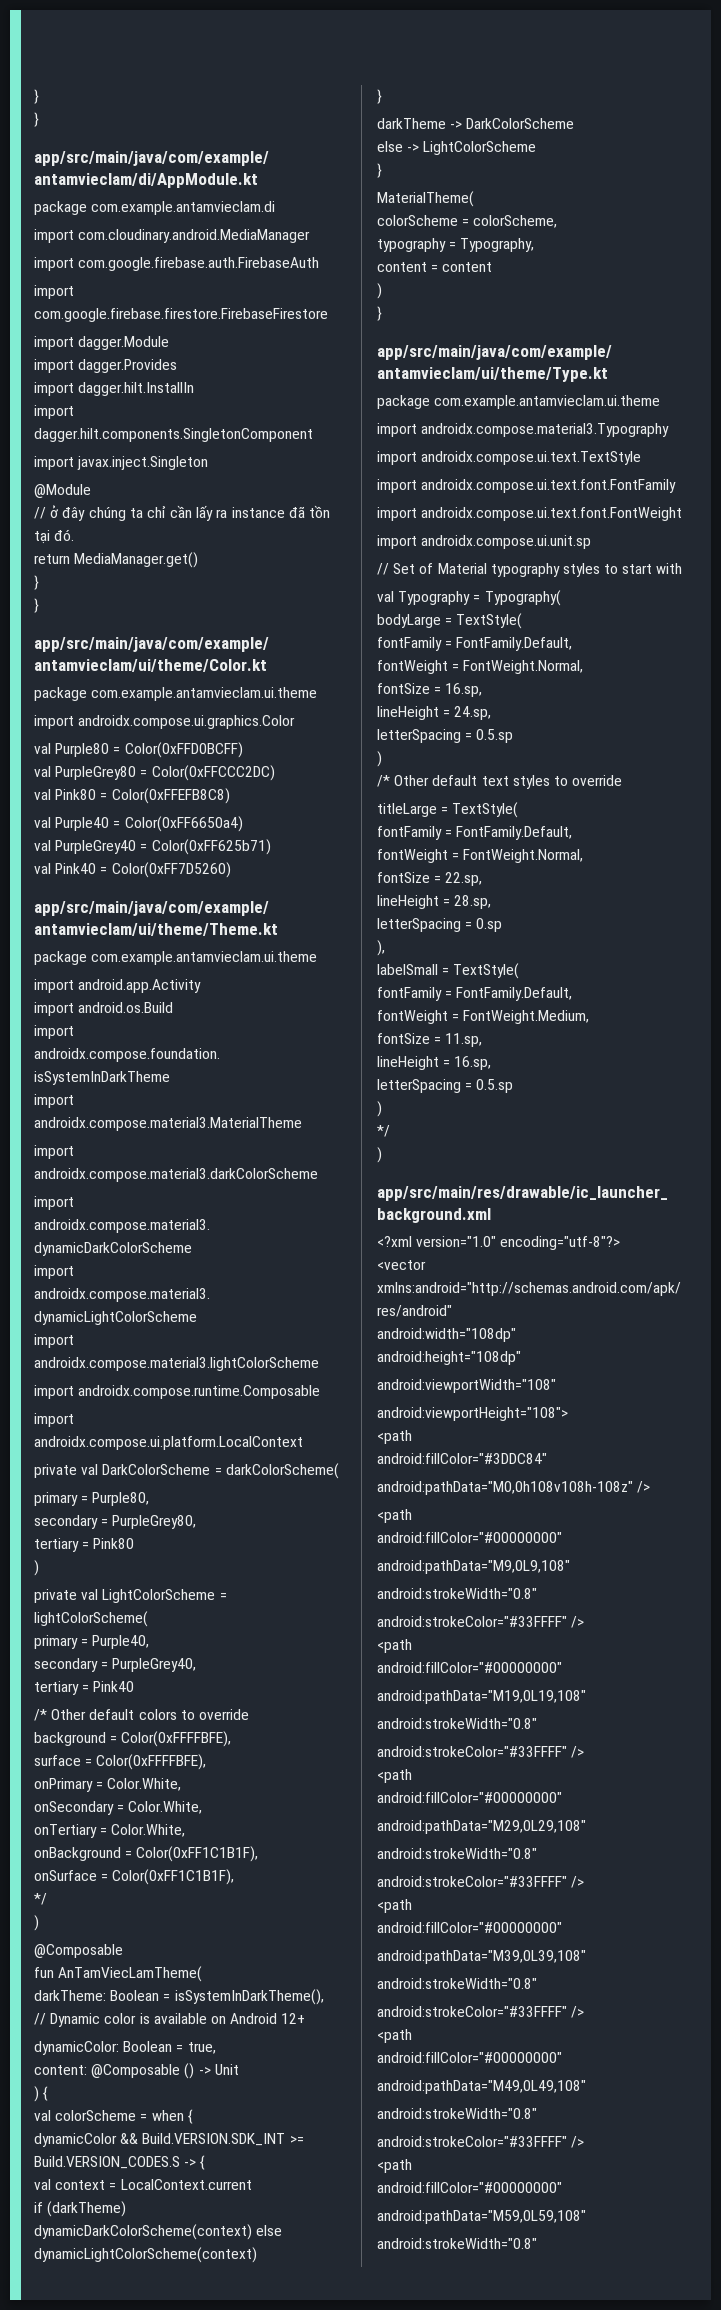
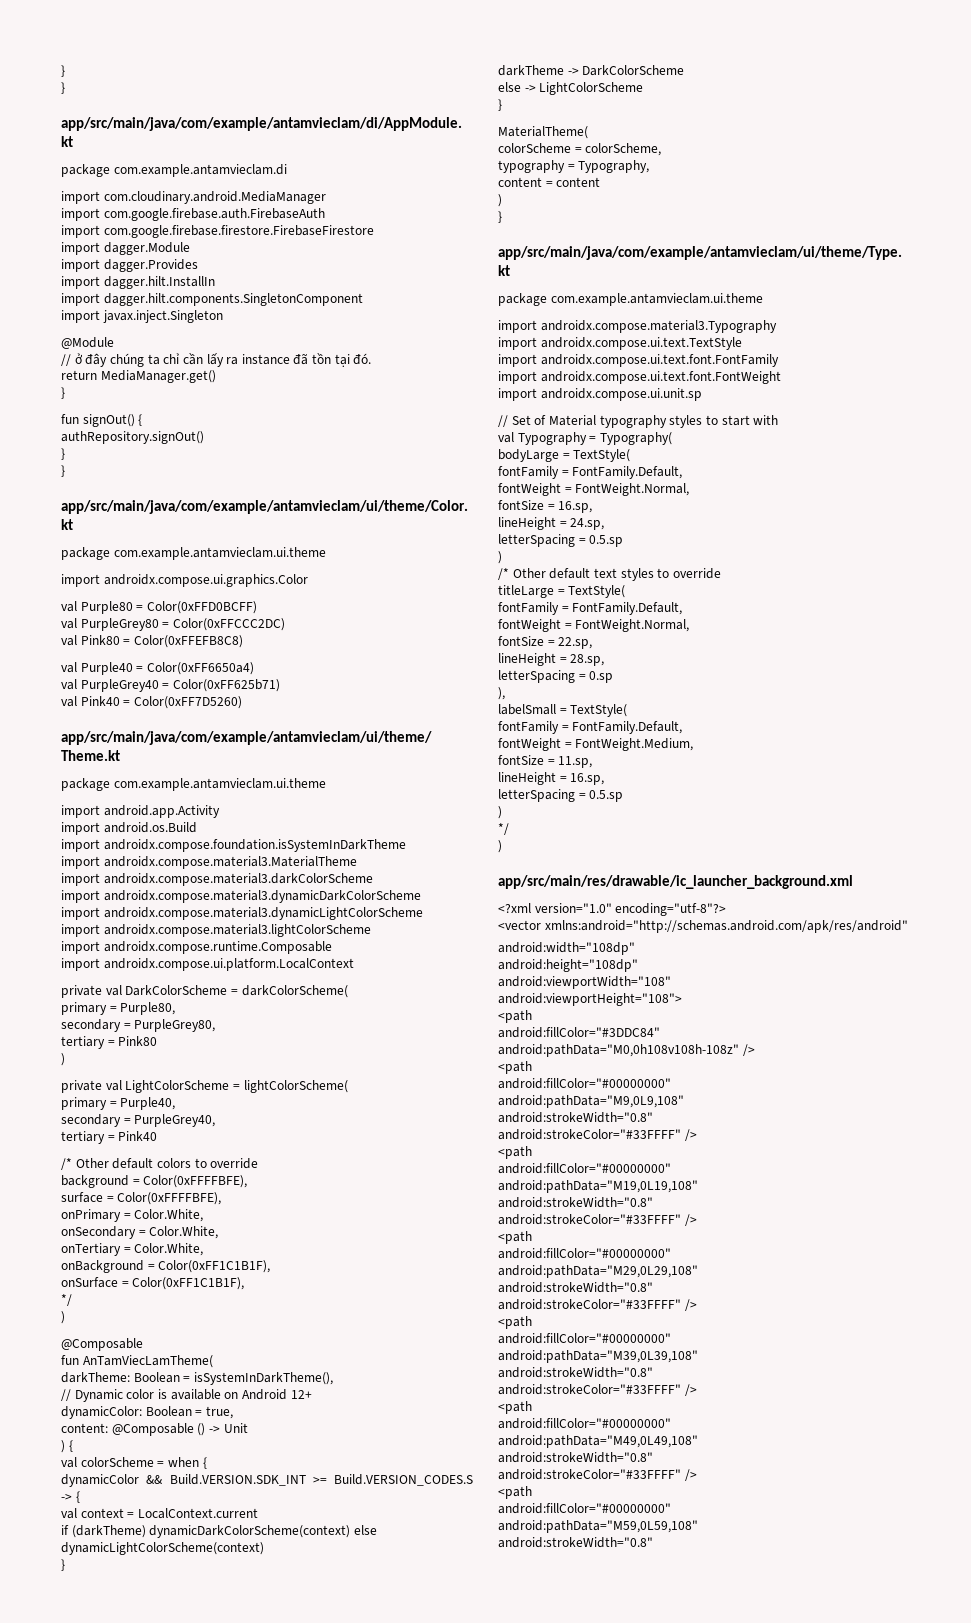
(39, 582) none -> [61,414,143,427] [61,431,204,444] [61,448,65,460] // fun signOut() { // authRepository.signOut() // }

